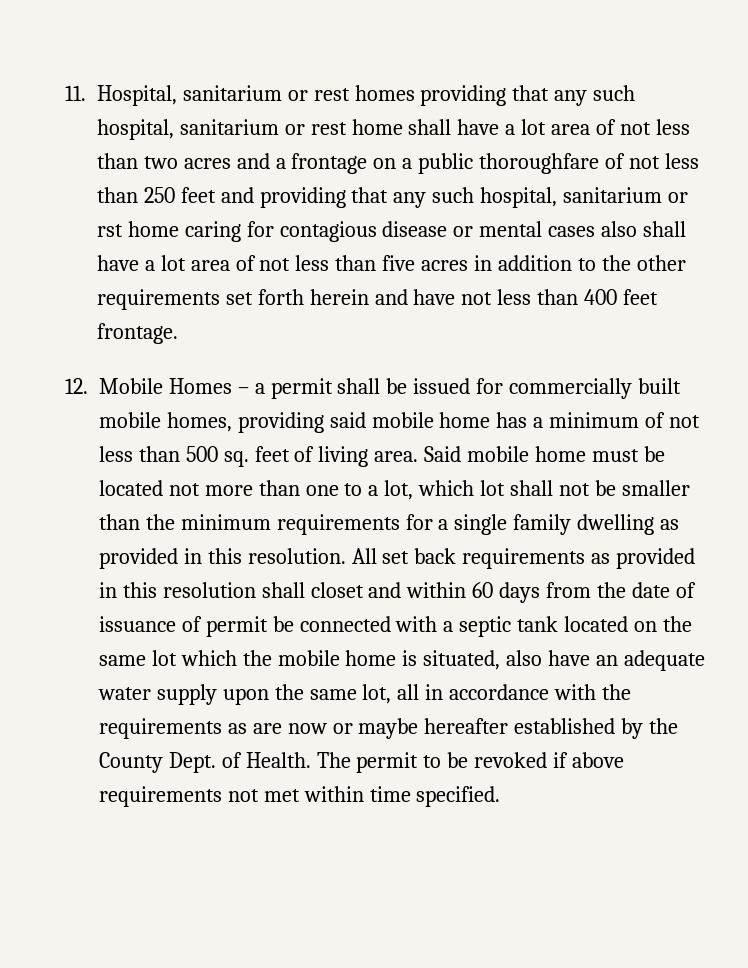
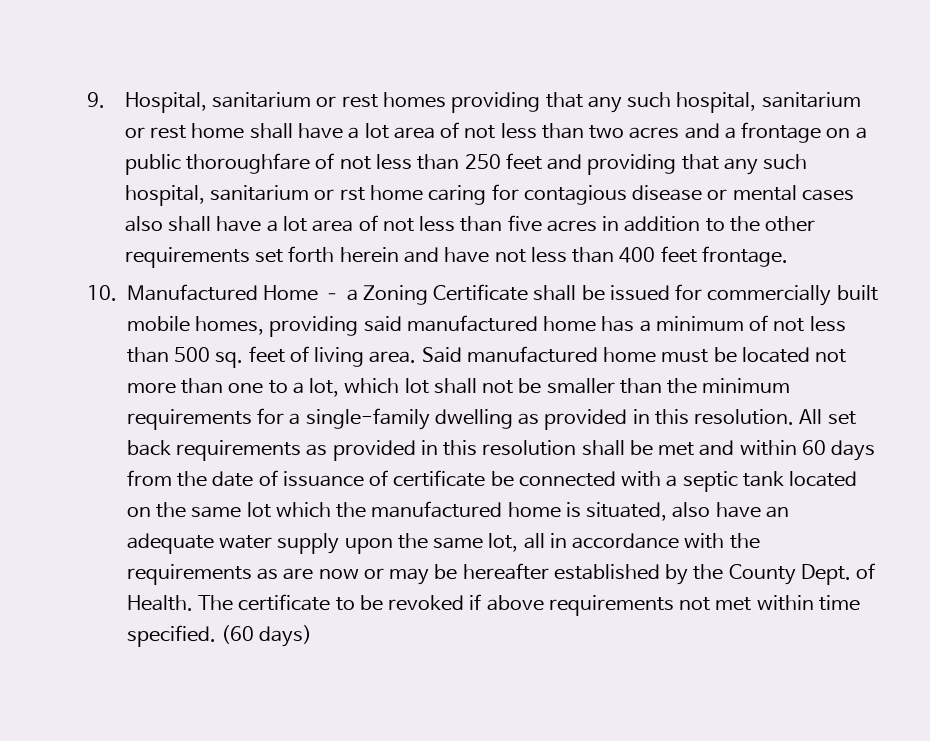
[64,85,86,101] 11. -> [86,92,105,108] 9.
[64,378,333,399] 12. Mobile Homes – a permit -> [86,284,529,305] 10. Manufactured Home – a Zoning Certificate
[371,412,434,428] mobile -> [406,315,538,332] manufactured
[467,446,530,462] mobile -> [466,346,598,363] manufactured
[454,514,572,535] single family -> [305,408,430,430] single-family
[310,582,364,598] closet -> [629,440,695,456] be met
[205,616,268,637] permit -> [393,470,486,487] certificate
[277,650,340,666] mobile -> [371,501,503,518] manufactured
[358,718,419,739] maybe -> [389,564,458,585] may be
[356,752,419,773] permit -> [238,594,331,611] certificate
(501, 796) none -> [220,625,313,647] (60 days)

